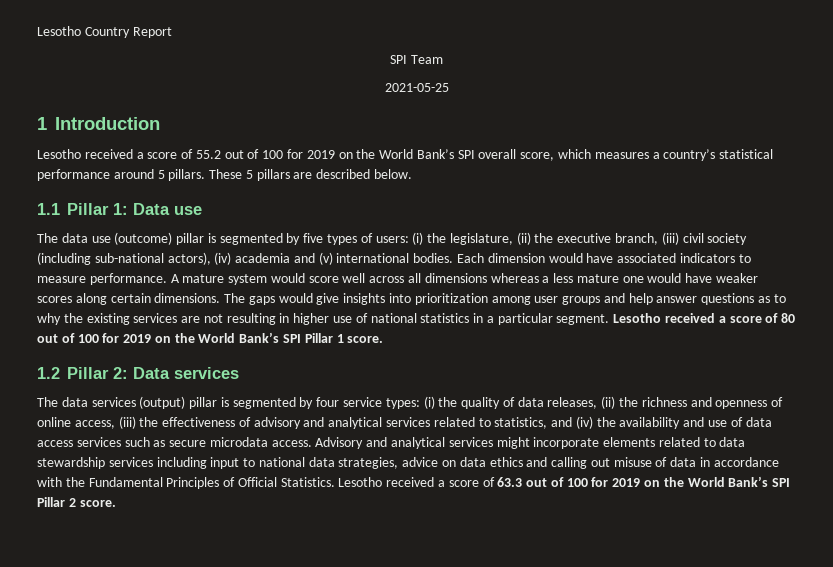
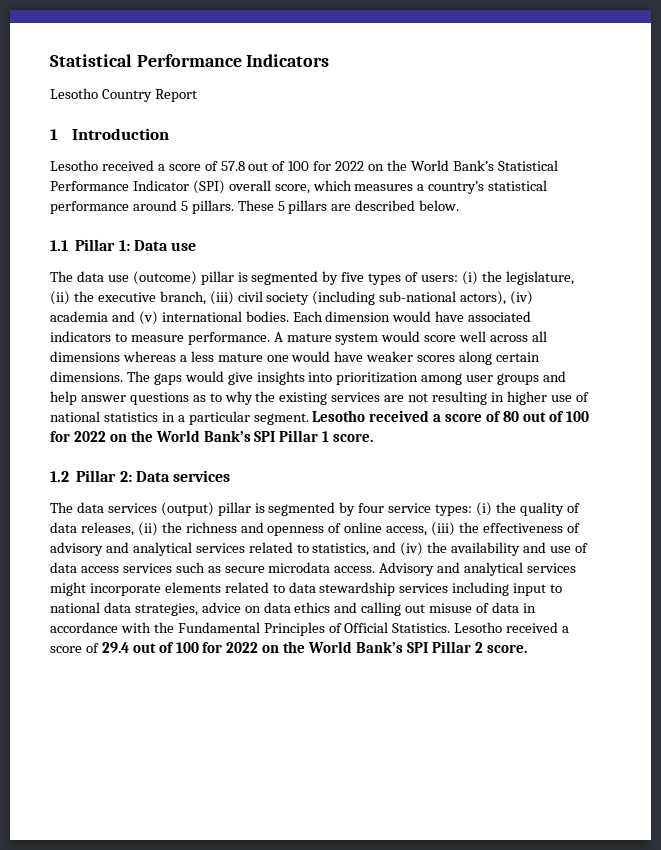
(37, 31) none -> [50,54,330,67] Statistical Performance Indicators //
[390,55,443,64] [384,83,449,92] // SPI Team // 2021-05-25 -> (197, 95) none
[195,149,475,159] 55.2 out of 100 for 2019 on the World Bank’s SPI -> [220,160,558,171] [50,180,225,194] 57.8 out of 100 for 2022 on the World Bank’s Statistical Performance Indicator (SPI)
[123,334,152,343] 2019 -> [73,431,106,442] 2022
[497,477,641,487] 63.3 out of 100 for 2019 -> [101,642,259,653] 29.4 out of 100 for 2022

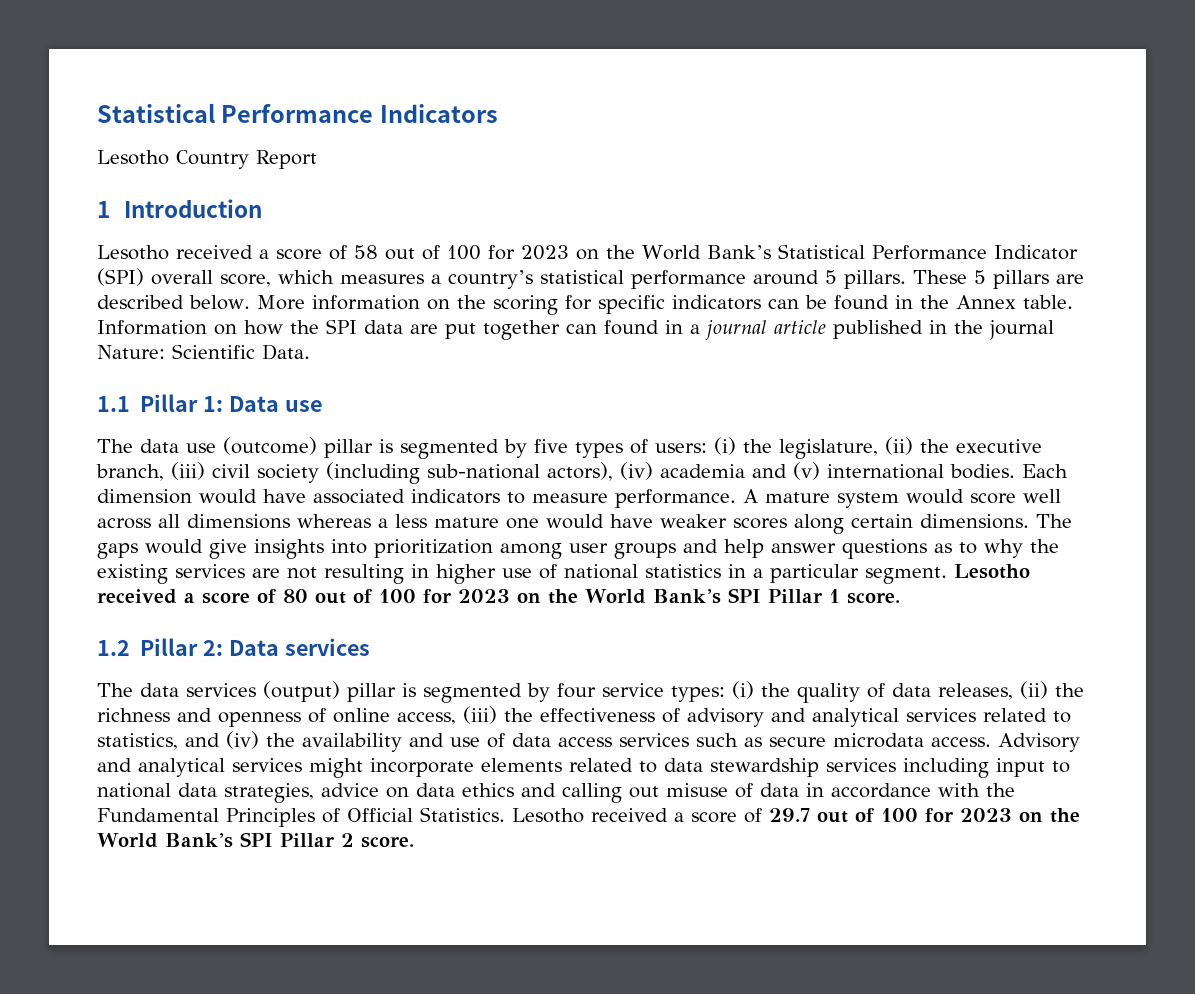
[220,161,365,171] 57.8 out of 100 for 2022 -> [354,245,569,260] 58 out of 100 for 2023
(460, 205) none -> [256,295,1073,315] [97,319,1054,340] [97,344,310,360] More information on the scoring for specific indicators can be found in the Annex table. Information on how the SPI data are put together can found in a journal article published in the journal Nature: Scientific Data.
[73,431,106,442] 2022 -> [458,589,510,603] 2023
[101,642,259,653] 29.4 out of 100 for 2022 -> [769,808,1012,823] 29.7 out of 100 for 2023

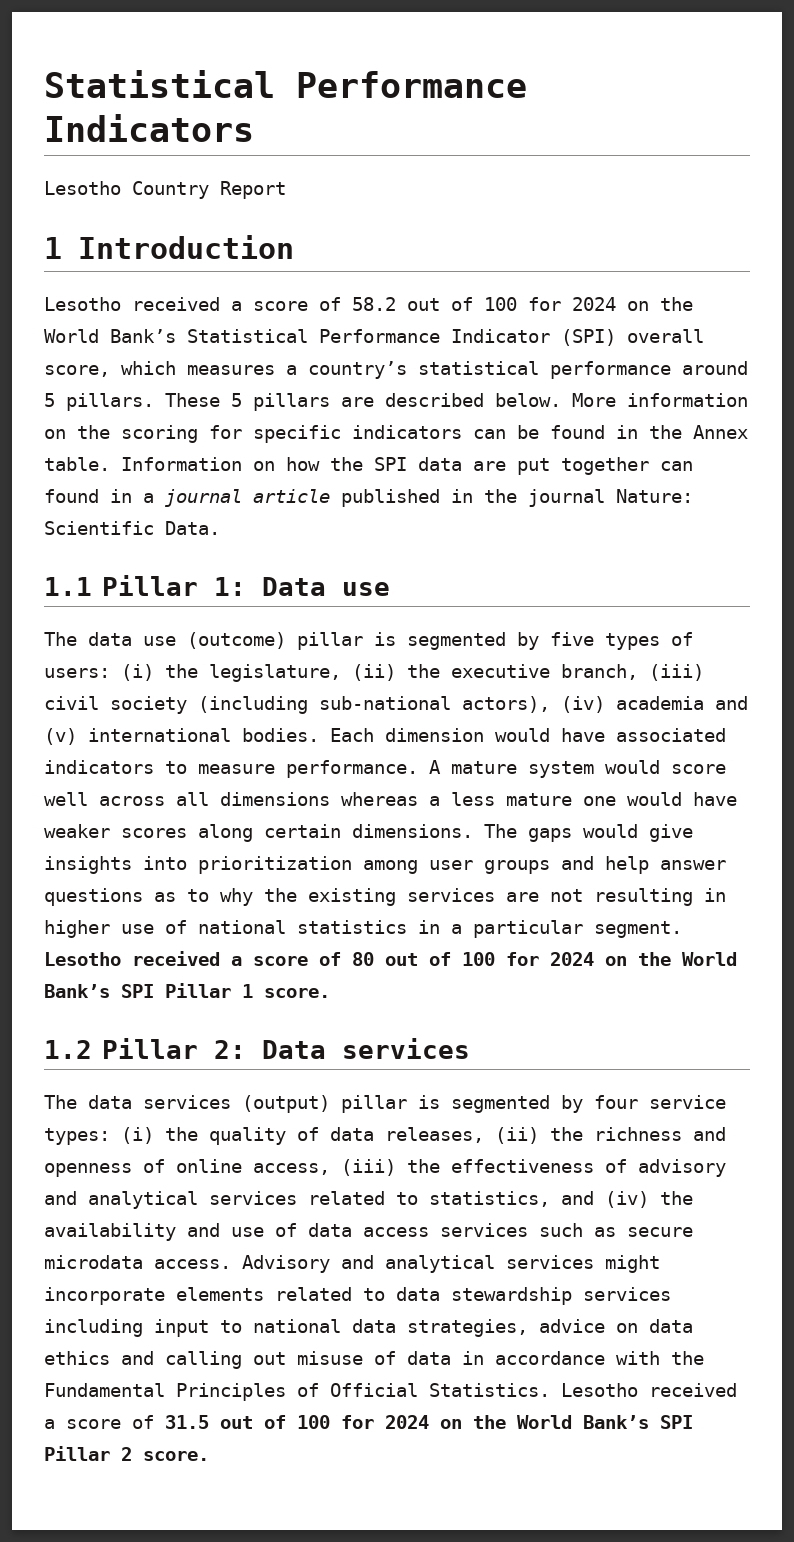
[354,245,569,260] 58 out of 100 for 2023 -> [352,297,616,311] 58.2 out of 100 for 2024
[458,589,510,603] 2023 -> [550,952,594,966] 2024
[769,808,1012,823] 29.7 out of 100 for 2023 -> [165,1415,429,1429] 31.5 out of 100 for 2024

